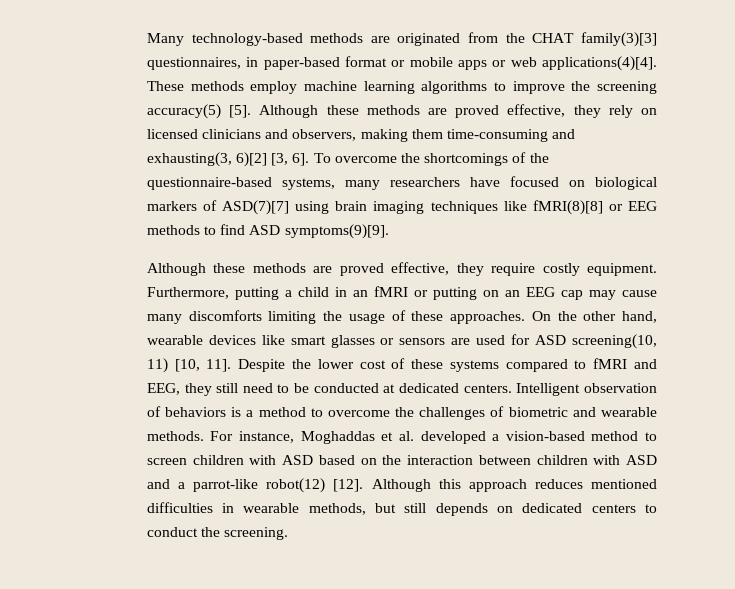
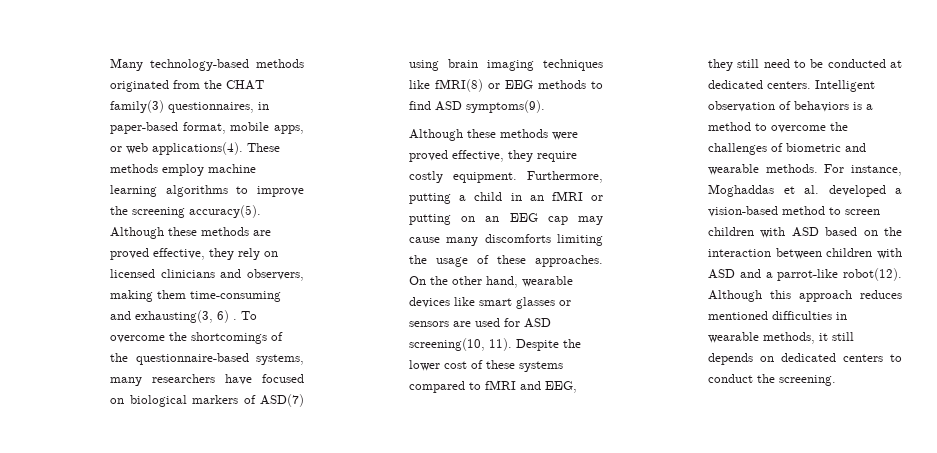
[370,36,390,43] are -> (304, 63) none
[581,32,657,47] family(3)[3] -> [110,100,165,113] family(3)
[344,56,487,70] format or mobile apps -> [182,122,304,134] format, mobile apps,
[542,56,657,71] applications(4)[4]. -> [152,142,244,155] applications(4).
[146,104,252,119] accuracy(5) [5]. -> [189,205,262,218] accuracy(5).
[236,152,310,167] 6)[2] [3, 6]. -> [217,310,238,323] 6) .
[222,200,290,215] ASD(7)[7] -> [260,394,304,407] ASD(7)
[532,200,603,215] fMRI(8)[8] -> [435,79,484,92] fMRI(8)
[284,224,389,239] [146,263,333,276] symptoms(9)[9]. // Although these methods are -> [466,100,546,113] [409,129,579,141] symptoms(9). // Although these methods were
[146,358,232,373] 11) [10, 11]. -> [489,338,513,351] 11).
[266,478,364,493] robot(12) [12]. -> [843,268,902,281] robot(12).
[375,503,397,513] but -> [819,333,829,341] it

